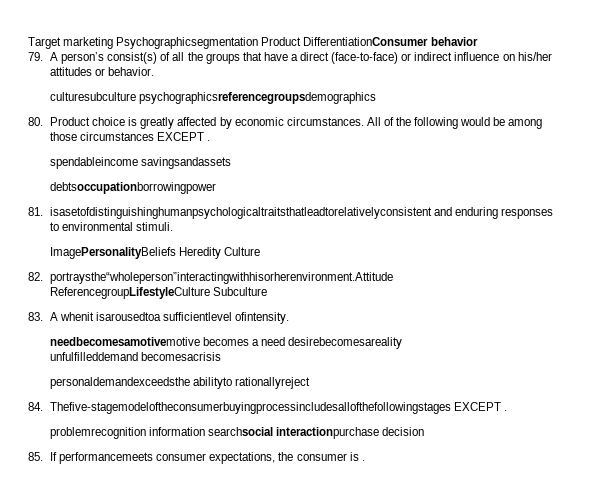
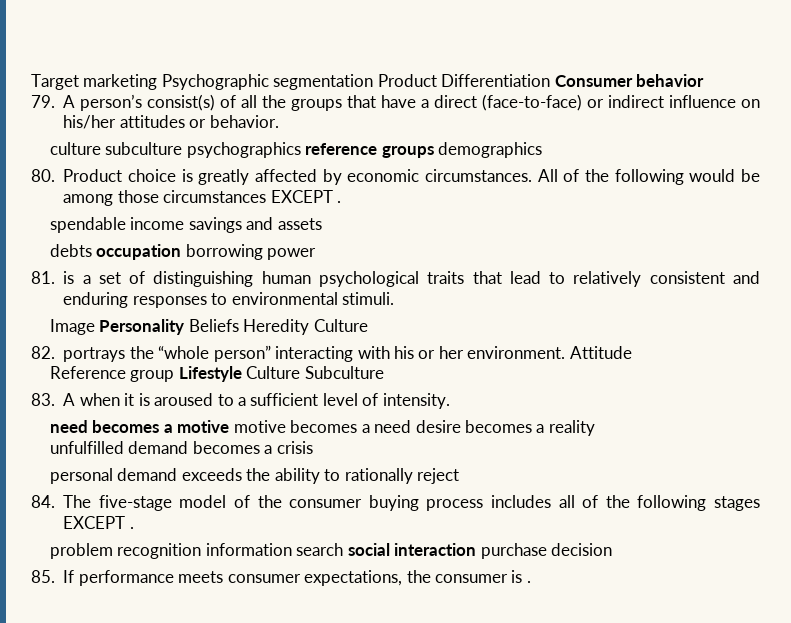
[116,37,429,49] Psychographicsegmentation Product DifferentiationConsumer -> [161,74,633,90] Psychographic segmentation Product Differentiation Consumer
[49,92,377,104] culturesubculture psychographicsreferencegroupsdemographics -> [49,142,543,158] culture subculture psychographics reference groups demographics
[49,157,232,169] [49,182,216,194] [28,207,432,219] spendableincome savingsandassets // debtsoccupationborrowingpower // 81. isasetofdistinguishinghumanpsychologicaltraitsthatleadtorelativelyconsistent -> [49,217,322,233] [49,244,317,260] [31,271,725,287] spendable income savings and assets // debts occupation borrowing power // 81. is a set of distinguishing human psychological traits that lead to relatively consistent
[49,247,176,259] ImagePersonalityBeliefs -> [49,319,239,335] Image Personality Beliefs
[49,272,393,284] [49,287,268,299] [28,312,290,324] [49,337,403,349] [49,352,222,361] [49,377,311,389] [28,402,508,414] [49,427,380,439] portraysthe“wholeperson”interactingwithhisorherenvironment.Attitude // ReferencegroupLifestyleCulture Subculture // 83. A whenit isarousedtoa sufficientlevel ofintensity. // needbecomesamotivemotive becomes a need desirebecomesareality // unfulfilleddemand becomesacrisis // personaldemandexceedsthe abilityto rationallyreject // 84. Thefive-stagemodeloftheconsumerbuyingprocessincludesallofthefollowingstages EXCEPT . // problemrecognition information searchsocial interactionpurchase -> [63,345,632,362] [49,366,384,382] [31,393,450,409] [49,420,595,436] [49,441,313,454] [49,468,460,484] [31,495,760,511] [63,516,134,529] [49,543,547,559] portrays the “whole person” interacting with his or her environment. Attitude // Reference group Lifestyle Culture Subculture // 83. A when it is aroused to a sufficient level of intensity. // need becomes a motive motive becomes a need desire becomes a reality // unfulfilled demand becomes a crisis // personal demand exceeds the ability to rationally reject // 84. The five-stage model of the consumer buying process includes all of the following stages EXCEPT . // problem recognition information search social interaction purchase
[59,452,154,464] performancemeets -> [78,570,224,586] performance meets

